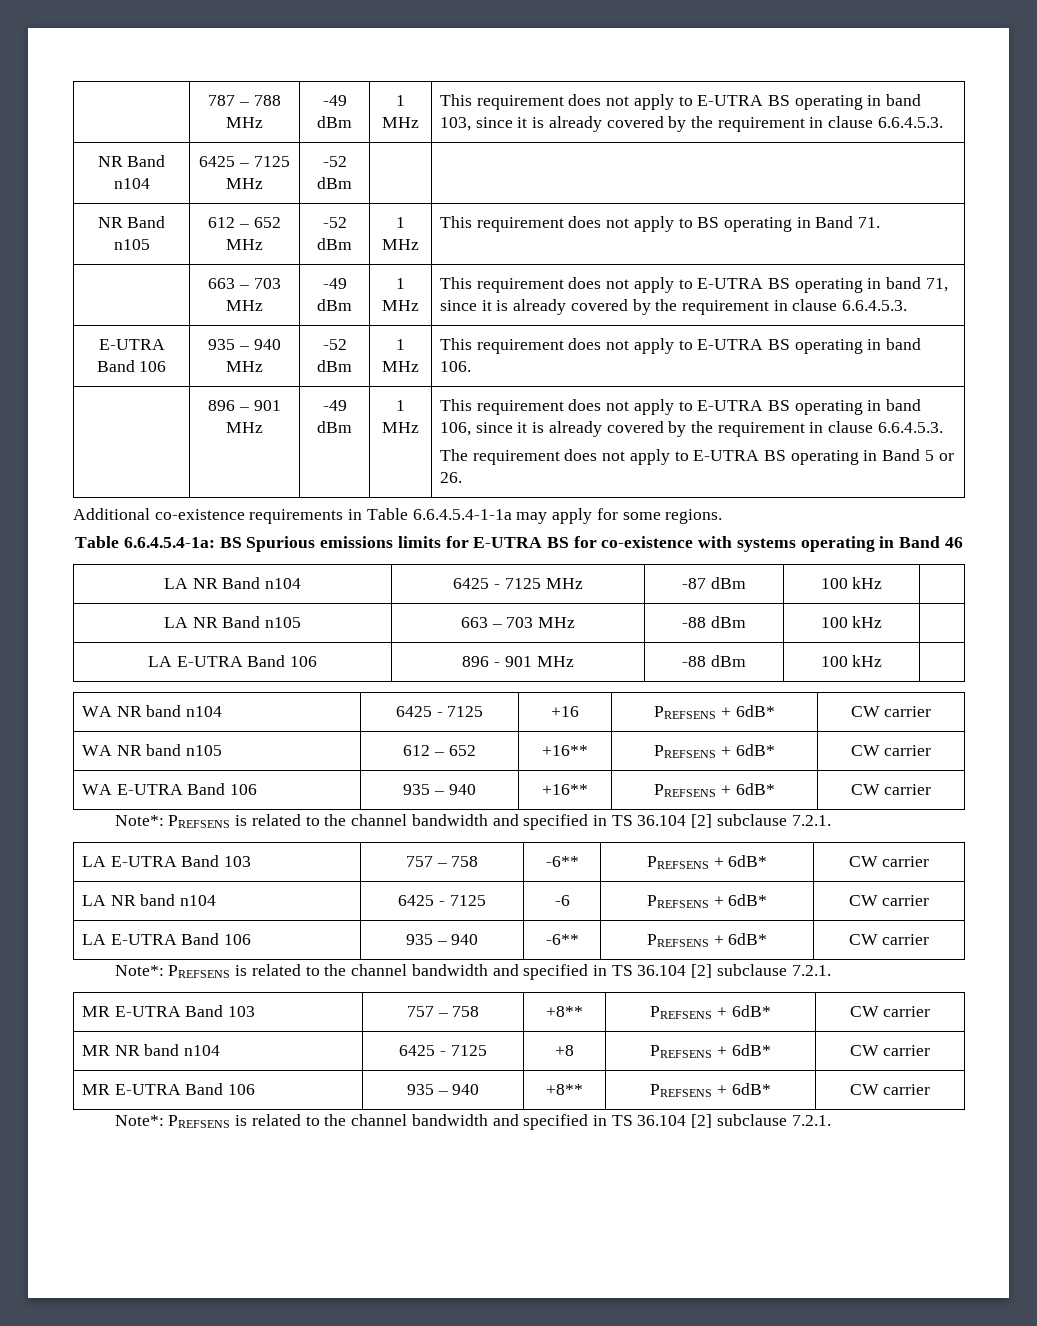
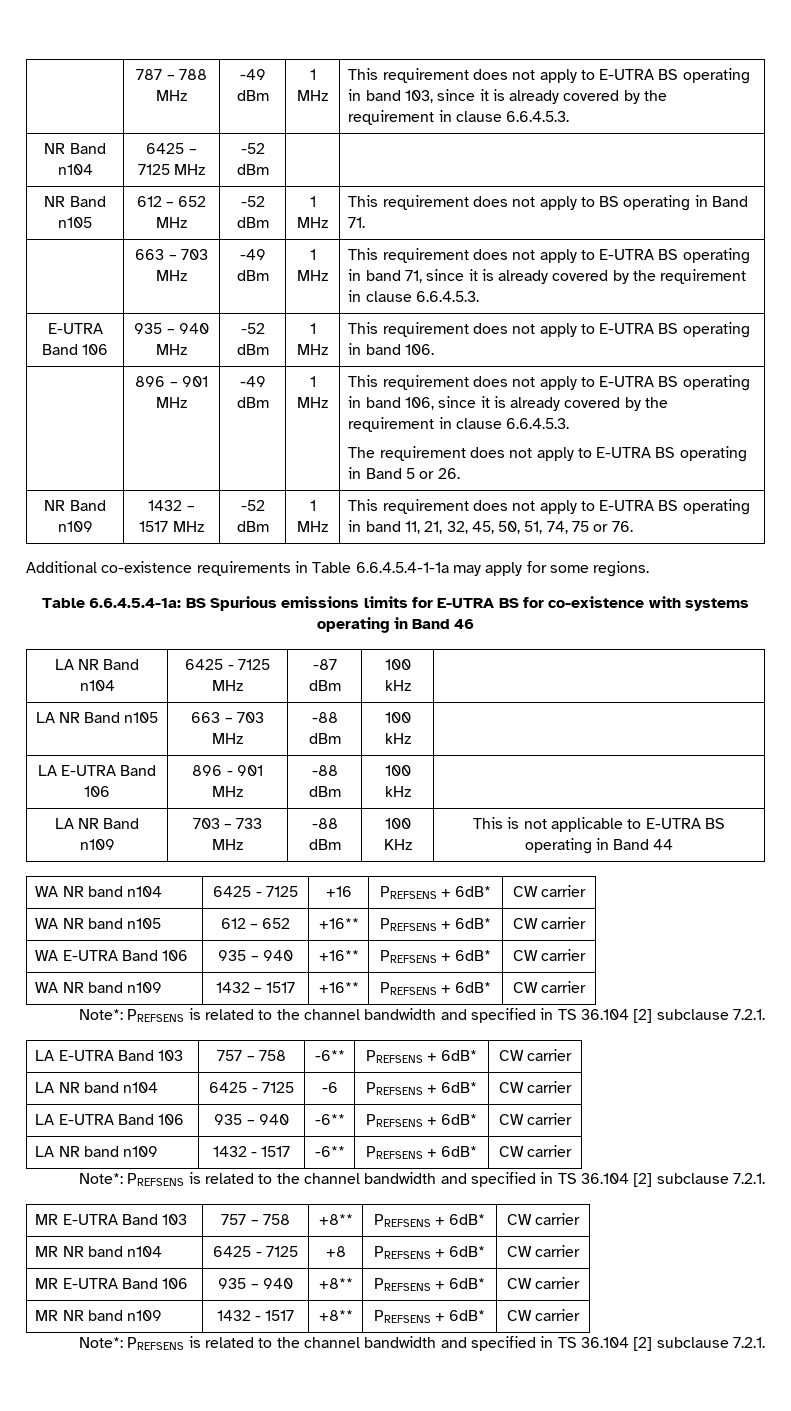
(462, 477) none -> [44,500,106,511] [57,521,93,532] [148,500,195,511] [139,521,204,532] [240,500,265,511] [236,521,269,532] [309,500,316,511] [297,521,328,532] [348,499,750,515] [348,520,633,534] // NR Band n109 | 1432 – 1517 MHz | -52 dBm | 1 MHz | This requirement does not apply to E-UTRA BS operating in band 11, 21, 32, 45, 50, 51, 74, 75 or 76.
(883, 661) none -> [54,818,140,829] [79,839,115,850] [192,818,263,829] [212,839,243,850] [311,818,338,829] [308,839,341,850] [384,818,411,829] [383,839,412,850] [473,817,725,832] [524,838,674,854] // LA NR Band n109 | 703 – 733 MHz | -88 dBm | 100 KHz | This is not applicable to E-UTRA BS operating in Band 44
(932, 789) none -> [35,982,163,993] [215,982,296,993] [318,982,359,993] [379,982,492,995] [512,981,587,993] // WA NR band n109 | 1432 – 1517 | +16** | PREFSENS + 6dB* | CW carrier
(930, 939) none -> [35,1146,159,1157] [212,1146,291,1157] [314,1146,345,1157] [365,1146,478,1159] [498,1145,573,1157] // LA NR band n109 | 1432 - 1517 | -6** | PREFSENS + 6dB* | CW carrier
(931, 1089) none -> [35,1310,163,1321] [216,1310,295,1321] [318,1310,353,1321] [373,1310,486,1323] [506,1309,581,1321] // MR NR band n109 | 1432 - 1517 | +8** | PREFSENS + 6dB* | CW carrier

